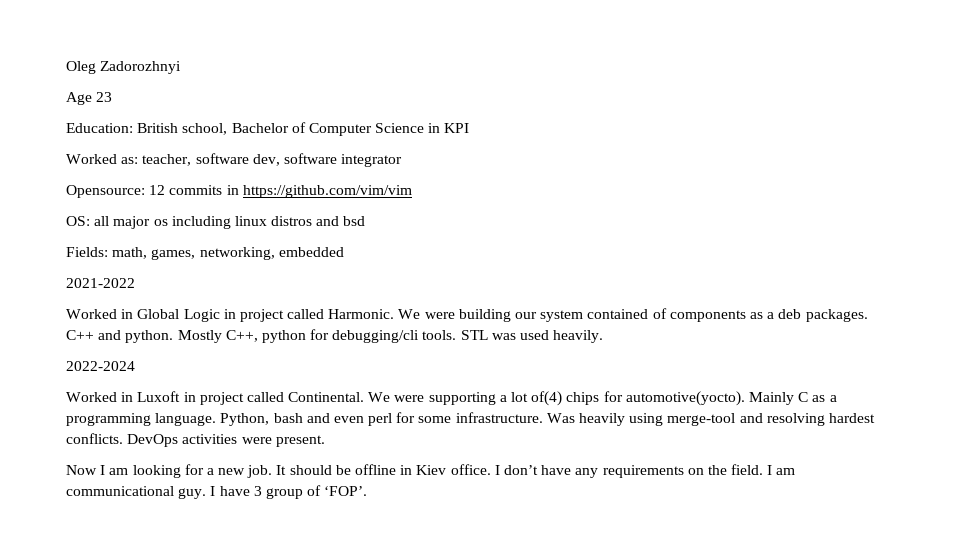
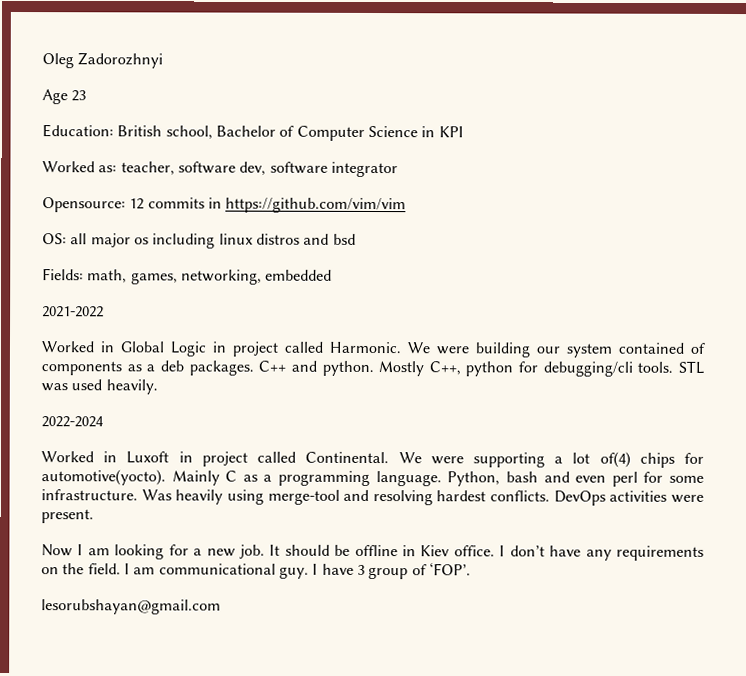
(368, 491) none -> [41,599,221,615] // lesorubshayan@gmail.com

